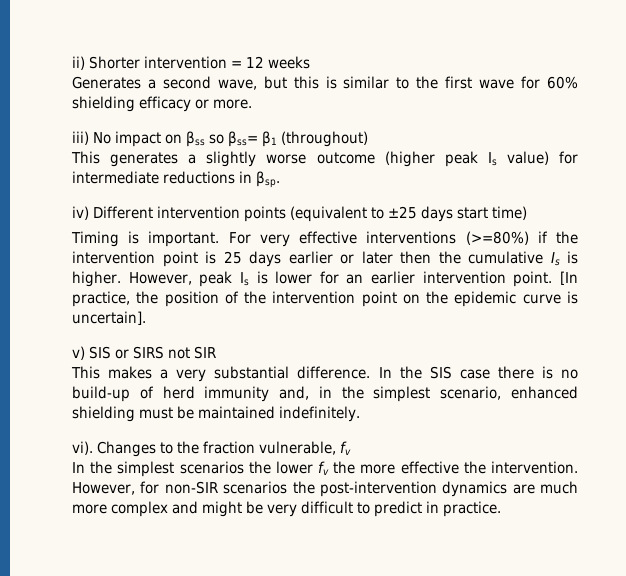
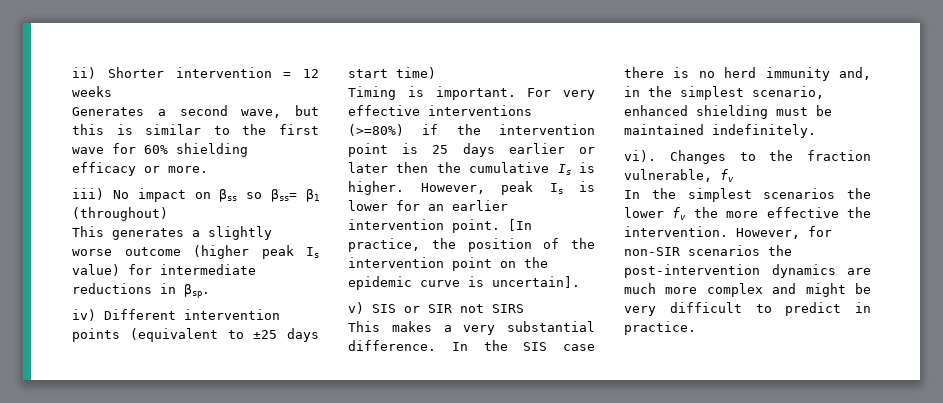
(129, 354) none -> [428,304,484,313] SIR not
[168,346,216,359] not SIR -> (524, 308) none
[72,386,154,402] build-up of -> (715, 74) none

